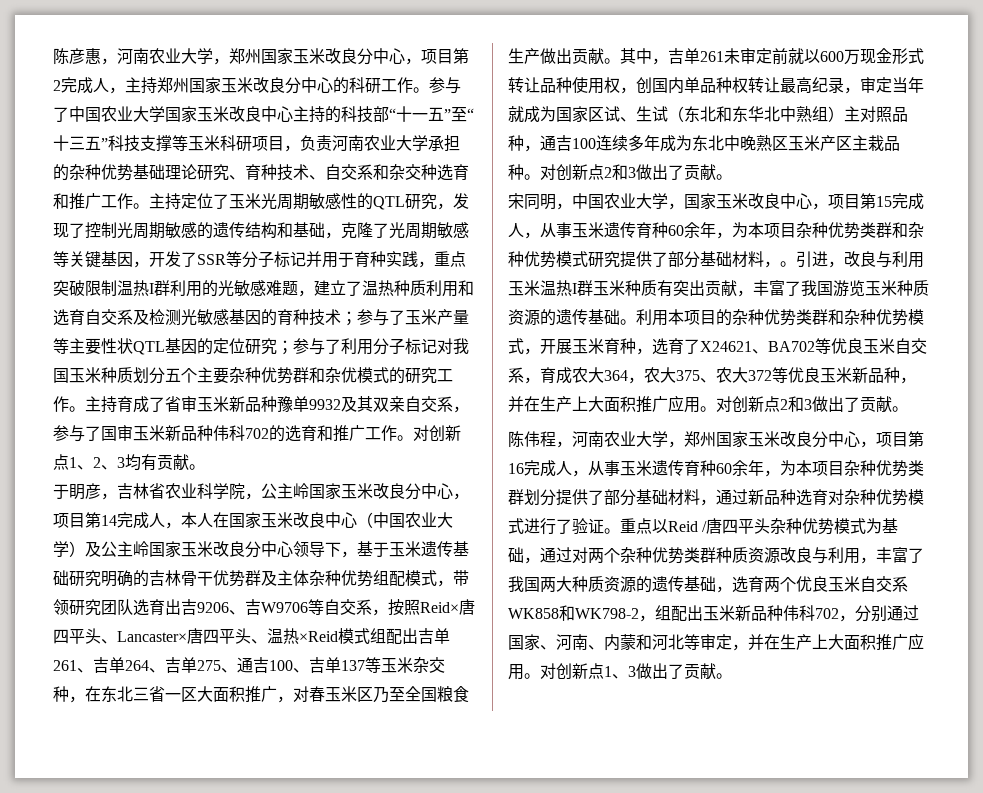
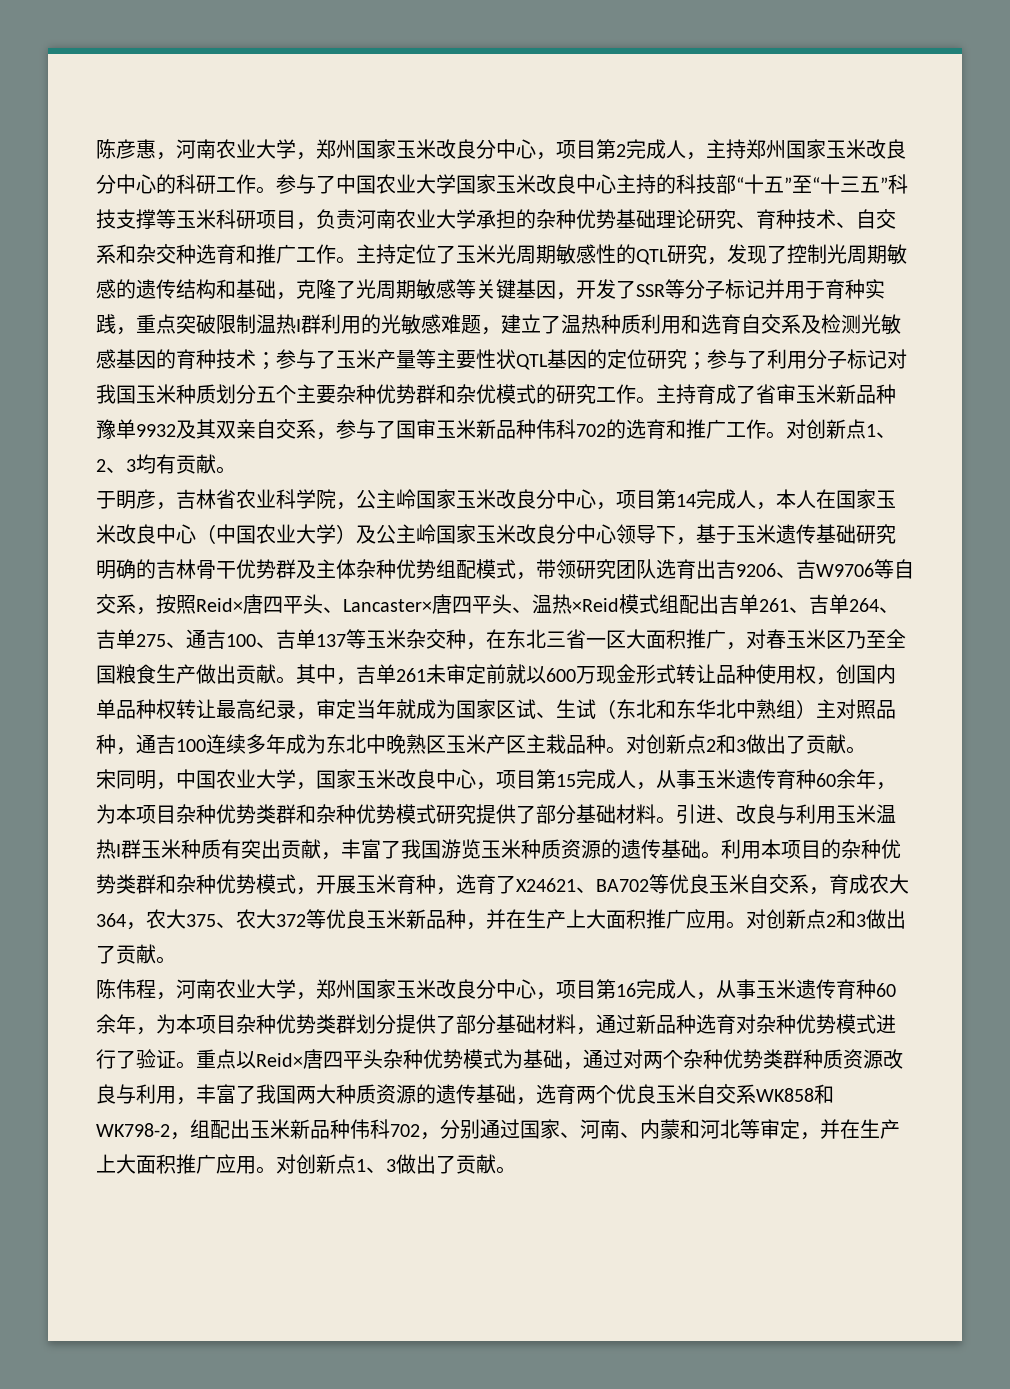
[412,113,428,120] 一 -> (764, 184) none
[764,251,844,268] ，。引进， -> [656,804,736,824] 。引进、
[668,521,708,532] Reid / -> [256,1053,303,1067] Reid×

